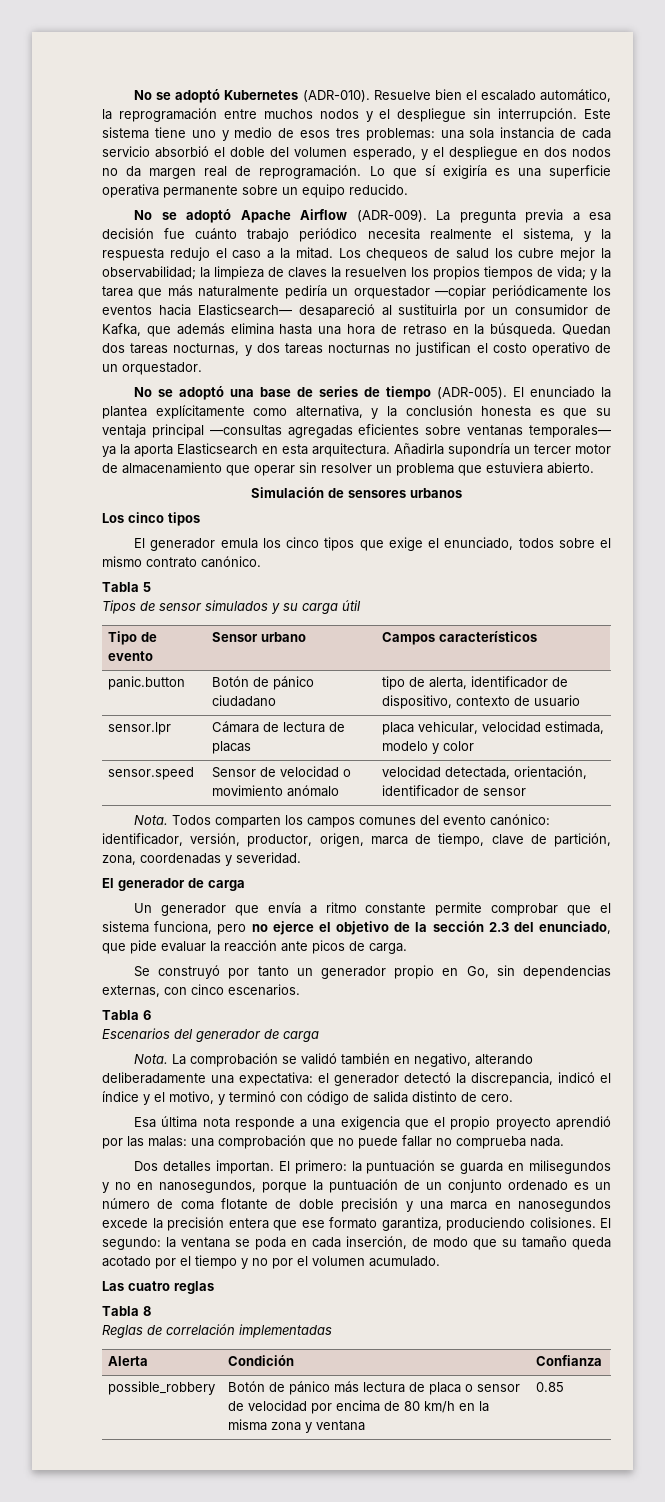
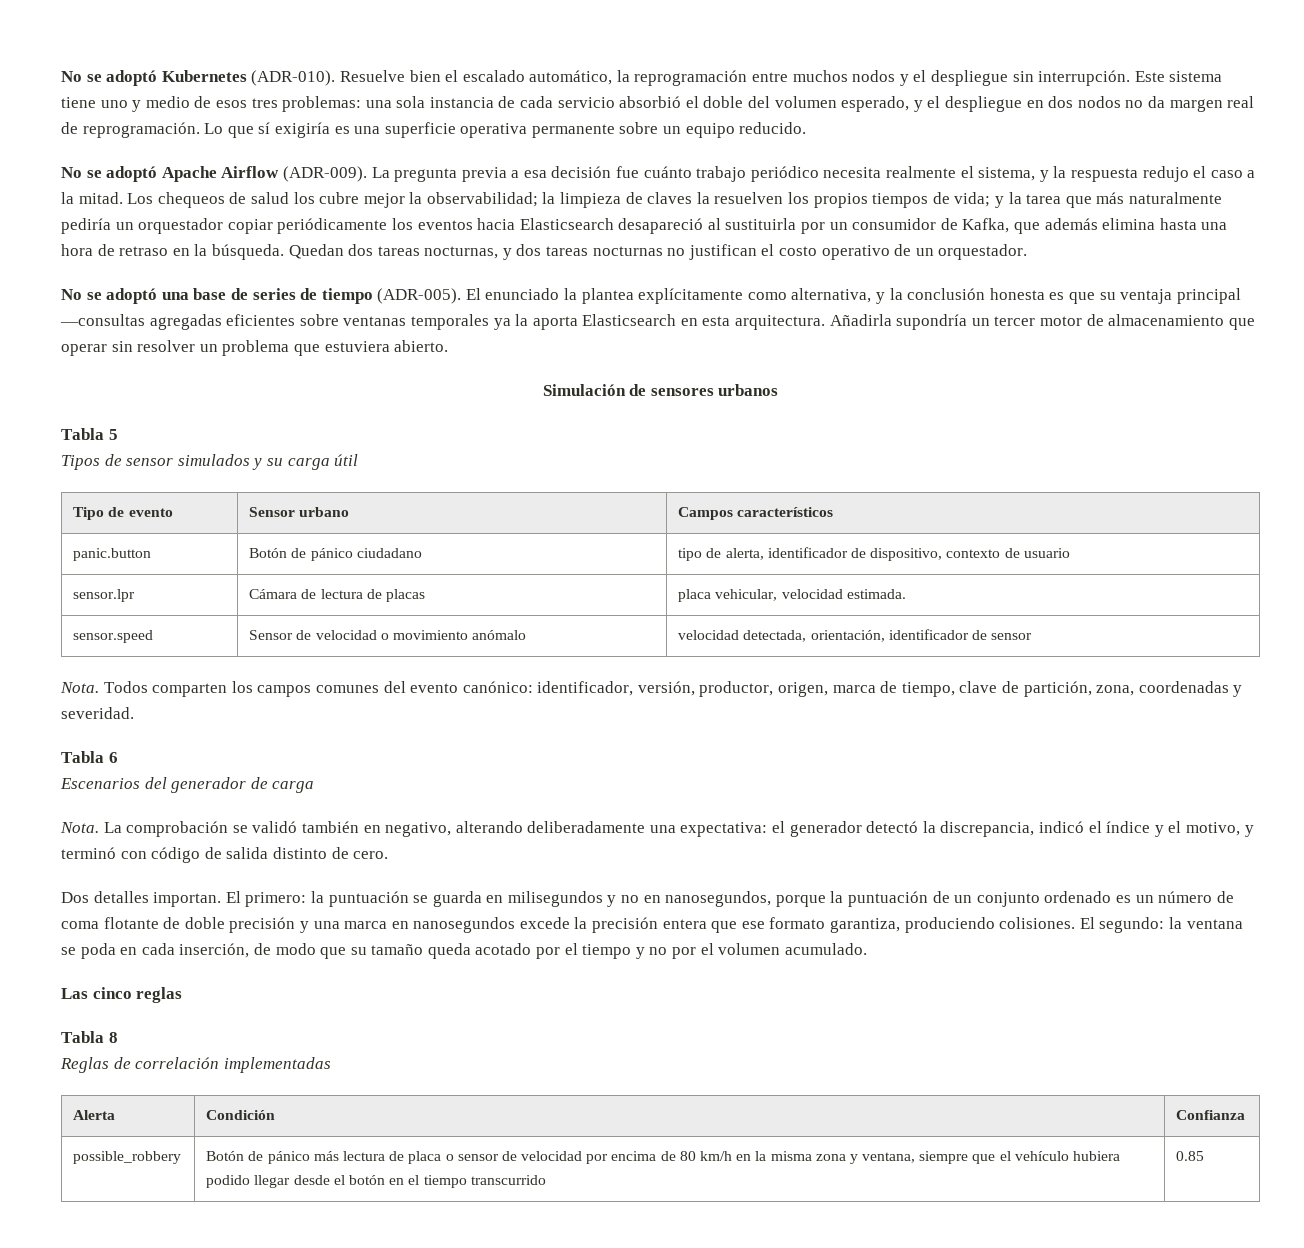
[435,285,487,299] —copiar -> [227,219,273,234] copiar
[197,304,292,316] Elasticsearch— -> [519,218,614,230] Elasticsearch
[529,425,611,438] temporales— -> [410,314,489,330] temporales
[102,512,200,526] [134,537,612,551] [102,556,261,568] // Los cinco tipos // El generador emula los cinco tipos que exige el enunciado, todos sobre el mismo contrato canónico. -> (779, 390) none
[545,721,605,734] [382,741,475,754] estimada, modelo y color -> [846,589,906,599] estimada.
[102,878,245,891] [134,902,612,916] [102,921,611,935] [102,940,407,954] [134,965,612,979] [102,984,300,997] // El generador de carga // Un generador que envía a ritmo constante permite comprobar que el sistema funciona, pero no ejerce el objetivo de la sección 2.3 del enunciado, que pide evaluar la reacción ante picos de carga. // Se construyó por tanto un generador propio en Go, sin dependencias externas, con cinco escenarios. -> (134, 713) none
[134,1116,611,1130] [102,1135,564,1149] // Esa última nota responde a una exigencia que el propio proyecto aprendió por las malas: una comprobación que no puede fallar no comprueba nada. -> (389, 855) none
[128,1281,170,1291] cuatro -> [92,987,132,999] cinco
[316,1420,366,1431] ventana -> [862,1151,1121,1164] [206,1175,546,1188] ventana, siempre que el vehículo hubiera podido llegar desde el botón en el tiempo transcurrido

